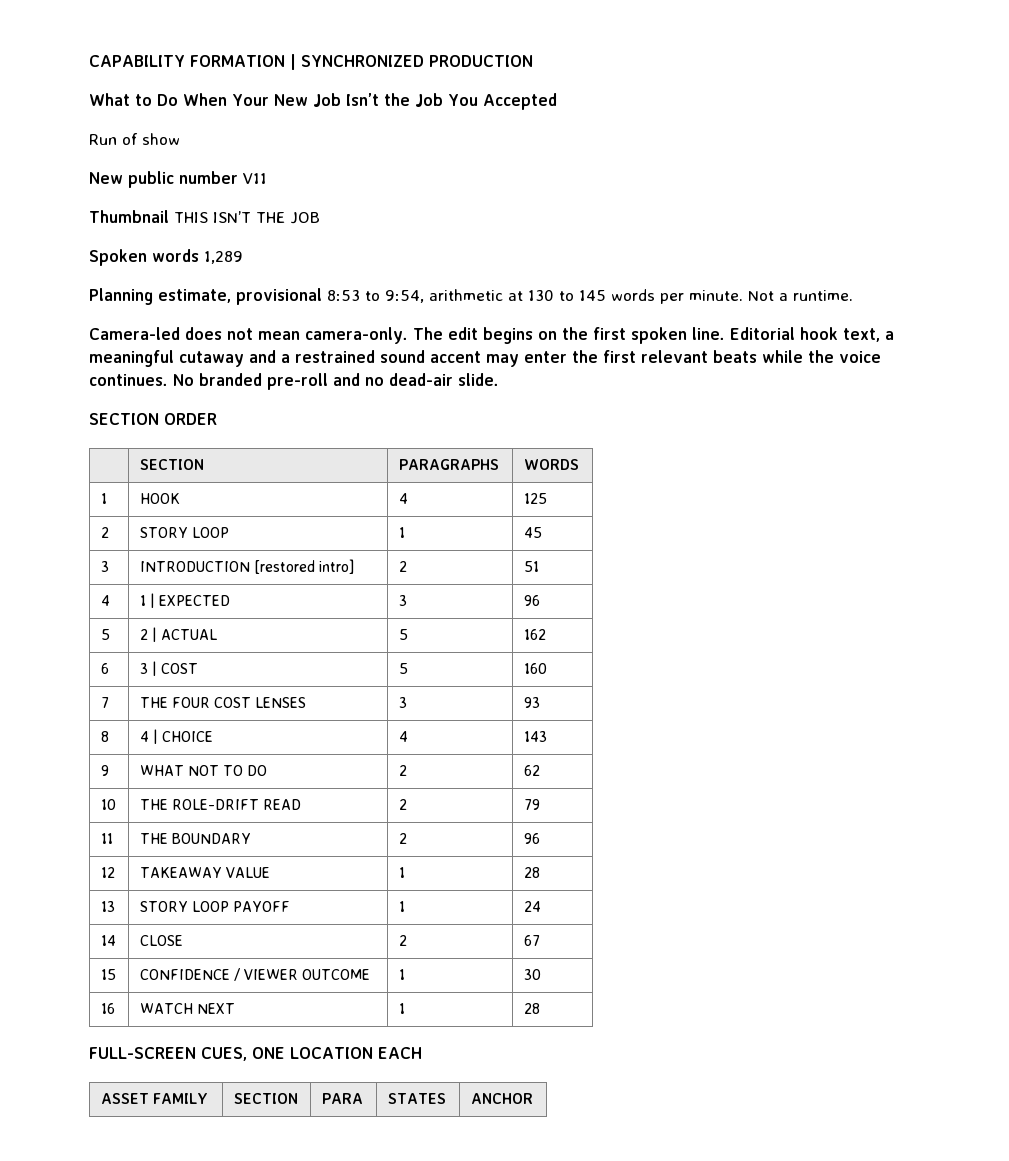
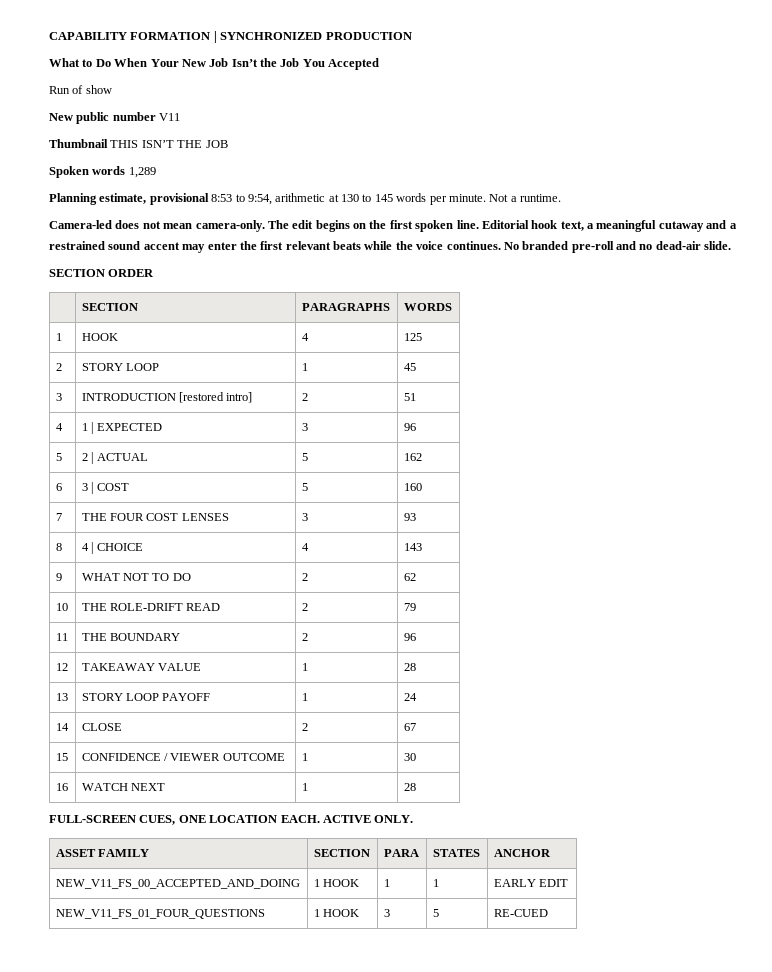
[378,1047,422,1059] EACH -> [280,815,414,823] EACH. ACTIVE ONLY.
(533, 1098) none -> [55,879,300,889] [313,879,359,887] [383,879,390,887] [432,879,439,887] [493,879,568,887] [55,909,265,919] [313,909,359,917] [383,909,390,917] [432,909,439,917] [493,909,548,917] // NEW_V11_FS_00_ACCEPTED_AND_DOING | 1 HOOK | 1 | 1 | EARLY EDIT // NEW_V11_FS_01_FOUR_QUESTIONS | 1 HOOK | 3 | 5 | RE-CUED

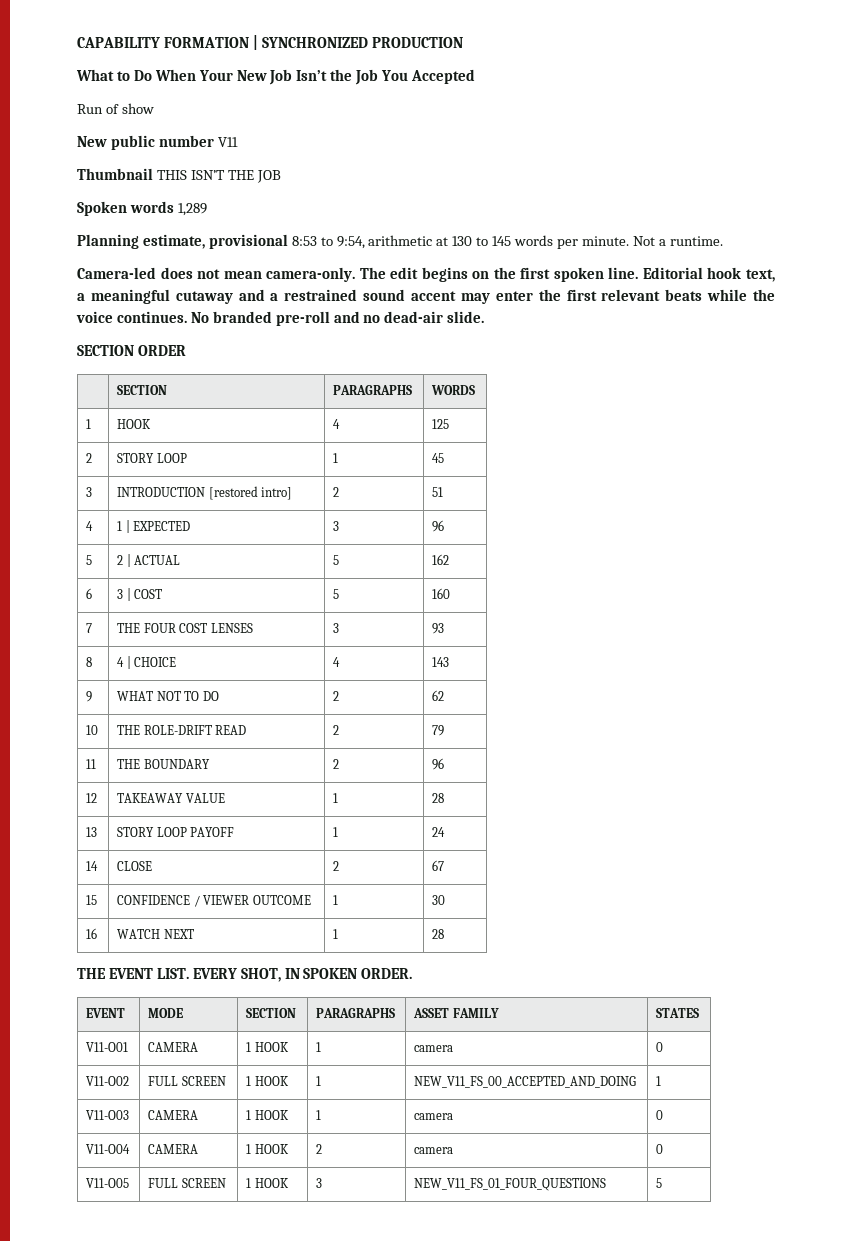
[49,815,414,825] [55,849,149,857] [313,849,370,857] [383,849,419,857] [432,849,480,857] [493,849,551,857] [55,879,300,889] [313,879,359,887] [383,879,390,887] [432,879,439,887] [493,879,568,887] [55,909,265,919] FULL-SCREEN CUES, ONE LOCATION EACH. ACTIVE ONLY. // ASSET FAMILY | SECTION | PARA | STATES | ANCHOR // NEW_V11_FS_00_ACCEPTED_AND_DOING | 1 HOOK | 1 | 1 | EARLY EDIT // NEW_V11_FS_01_FOUR_QUESTIONS -> [77,968,413,982] [86,1008,126,1018] [148,1008,184,1018] [246,1008,297,1018] [316,1008,396,1018] [413,1008,499,1018] [656,1008,700,1018] [86,1042,129,1052] [148,1042,199,1052] [246,1042,289,1052] [316,1042,322,1052] [414,1045,454,1052] [656,1042,664,1052] [86,1076,130,1086] [148,1076,226,1086] [246,1076,289,1086] [316,1076,322,1086] [414,1076,637,1088] [656,1076,662,1086] [86,1110,130,1120] [148,1110,199,1120] [246,1110,289,1120] [316,1110,322,1120] [414,1113,454,1120] [656,1110,664,1120] [86,1144,131,1154] [148,1144,199,1154] [246,1144,289,1154] [316,1144,323,1154] [414,1147,454,1154] [656,1144,664,1154] [86,1178,130,1188] [148,1178,226,1188] THE EVENT LIST. EVERY SHOT, IN SPOKEN ORDER. // EVENT | MODE | SECTION | PARAGRAPHS | ASSET FAMILY | STATES // V11-O01 | CAMERA | 1 HOOK | 1 | camera | 0 // V11-O02 | FULL SCREEN | 1 HOOK | 1 | NEW_V11_FS_00_ACCEPTED_AND_DOING | 1 // V11-O03 | CAMERA | 1 HOOK | 1 | camera | 0 // V11-O04 | CAMERA | 1 HOOK | 2 | camera | 0 // V11-O05 | FULL SCREEN
[432,909,439,917] [493,909,548,917] | 5 | RE-CUED -> [414,1178,607,1191] [656,1178,663,1188] | NEW_V11_FS_01_FOUR_QUESTIONS | 5

